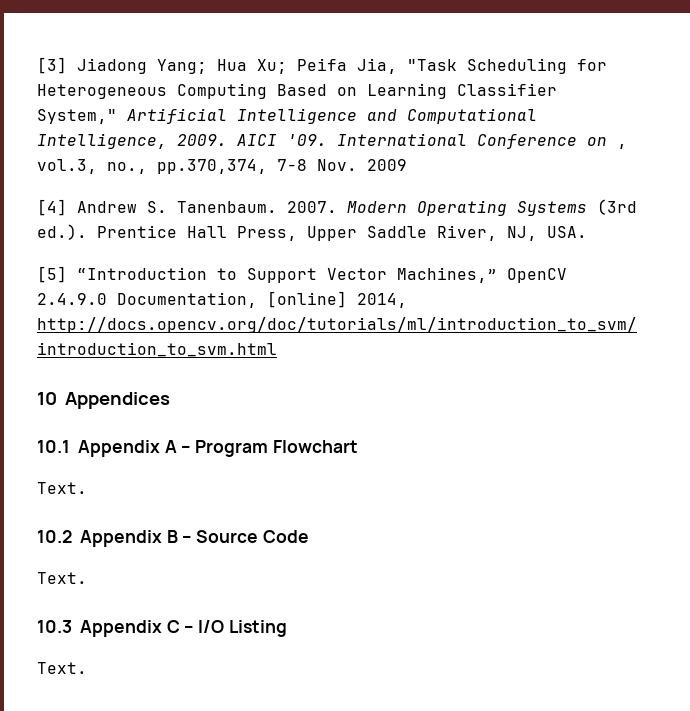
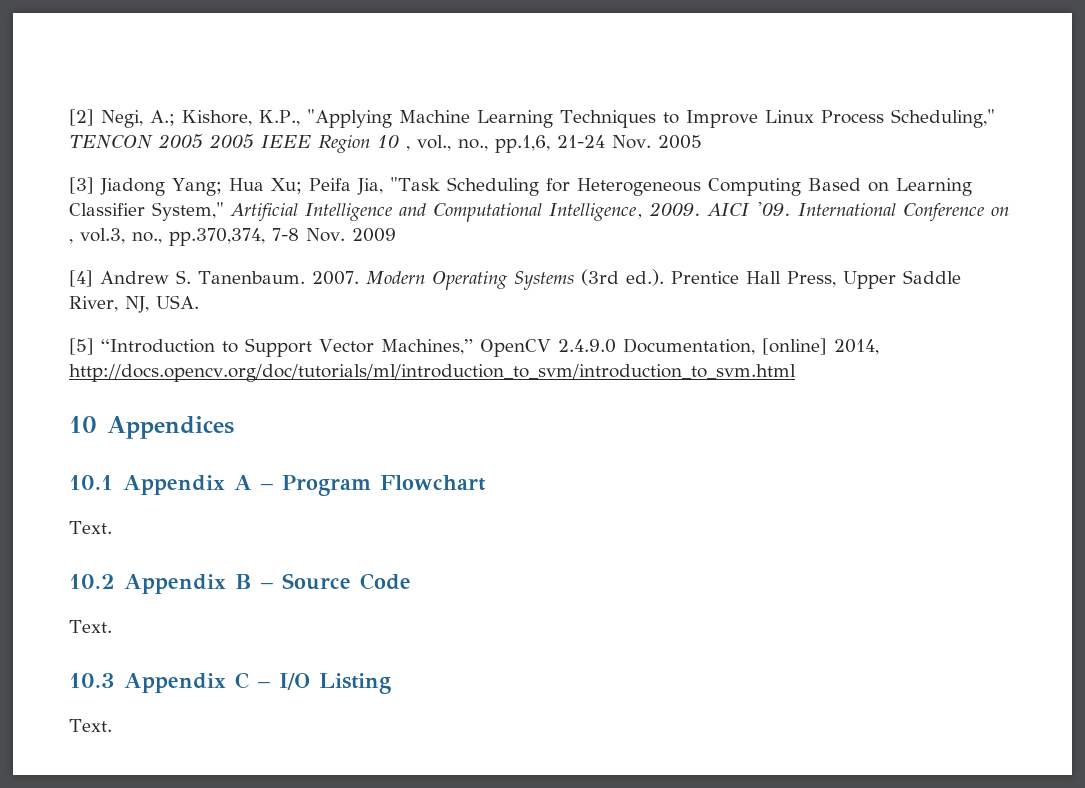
(37, 65) none -> [69,109,995,128] [69,134,702,153] [2] Negi, A.; Kishore, K.P., "Applying Machine Learning Techniques to Improve Linux Process Scheduling," TENCON 2005 2005 IEEE Region 10 , vol., no., pp.1,6, 21-24 Nov. 2005 //

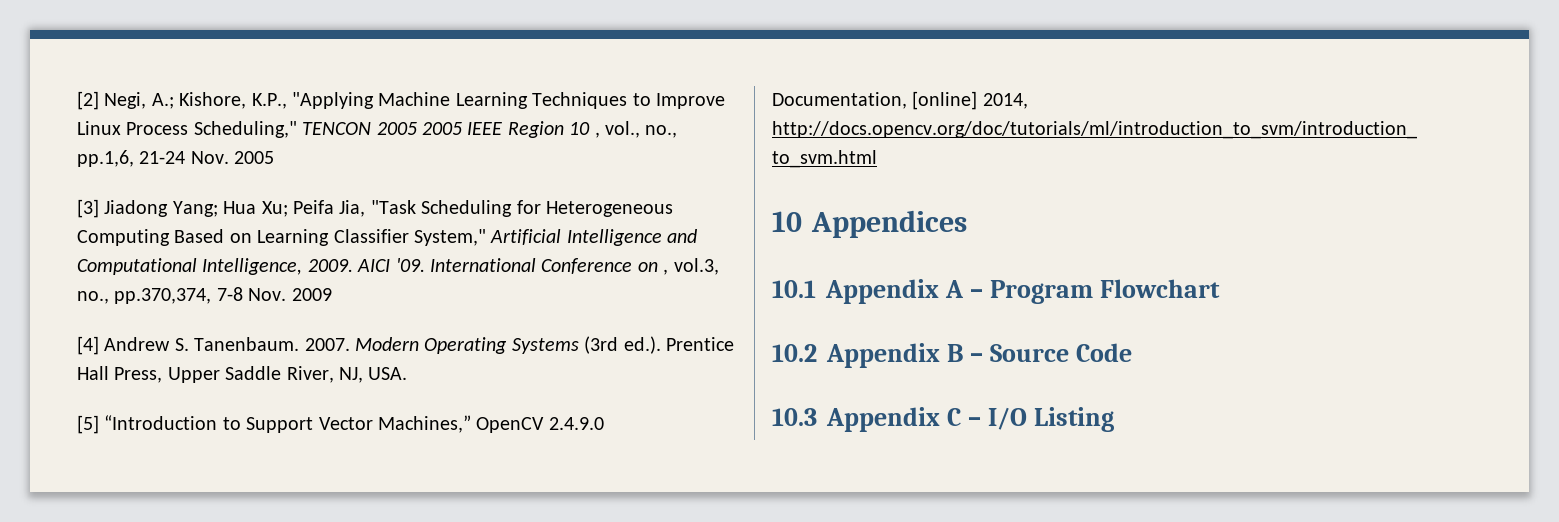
[69,521,112,534] // Text. -> (1220, 288) none
[69,620,112,633] // Text. -> (1132, 352) none
[69,719,112,732] // Text. -> (1114, 419) none

